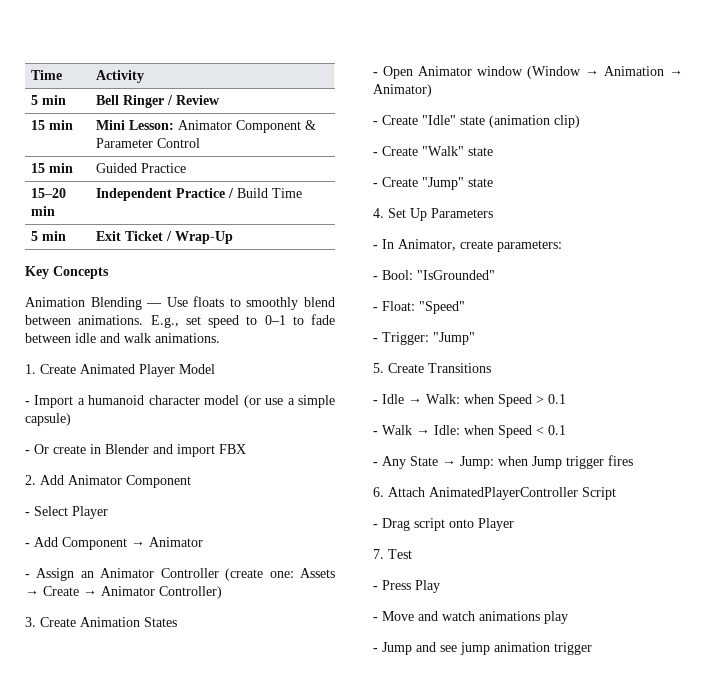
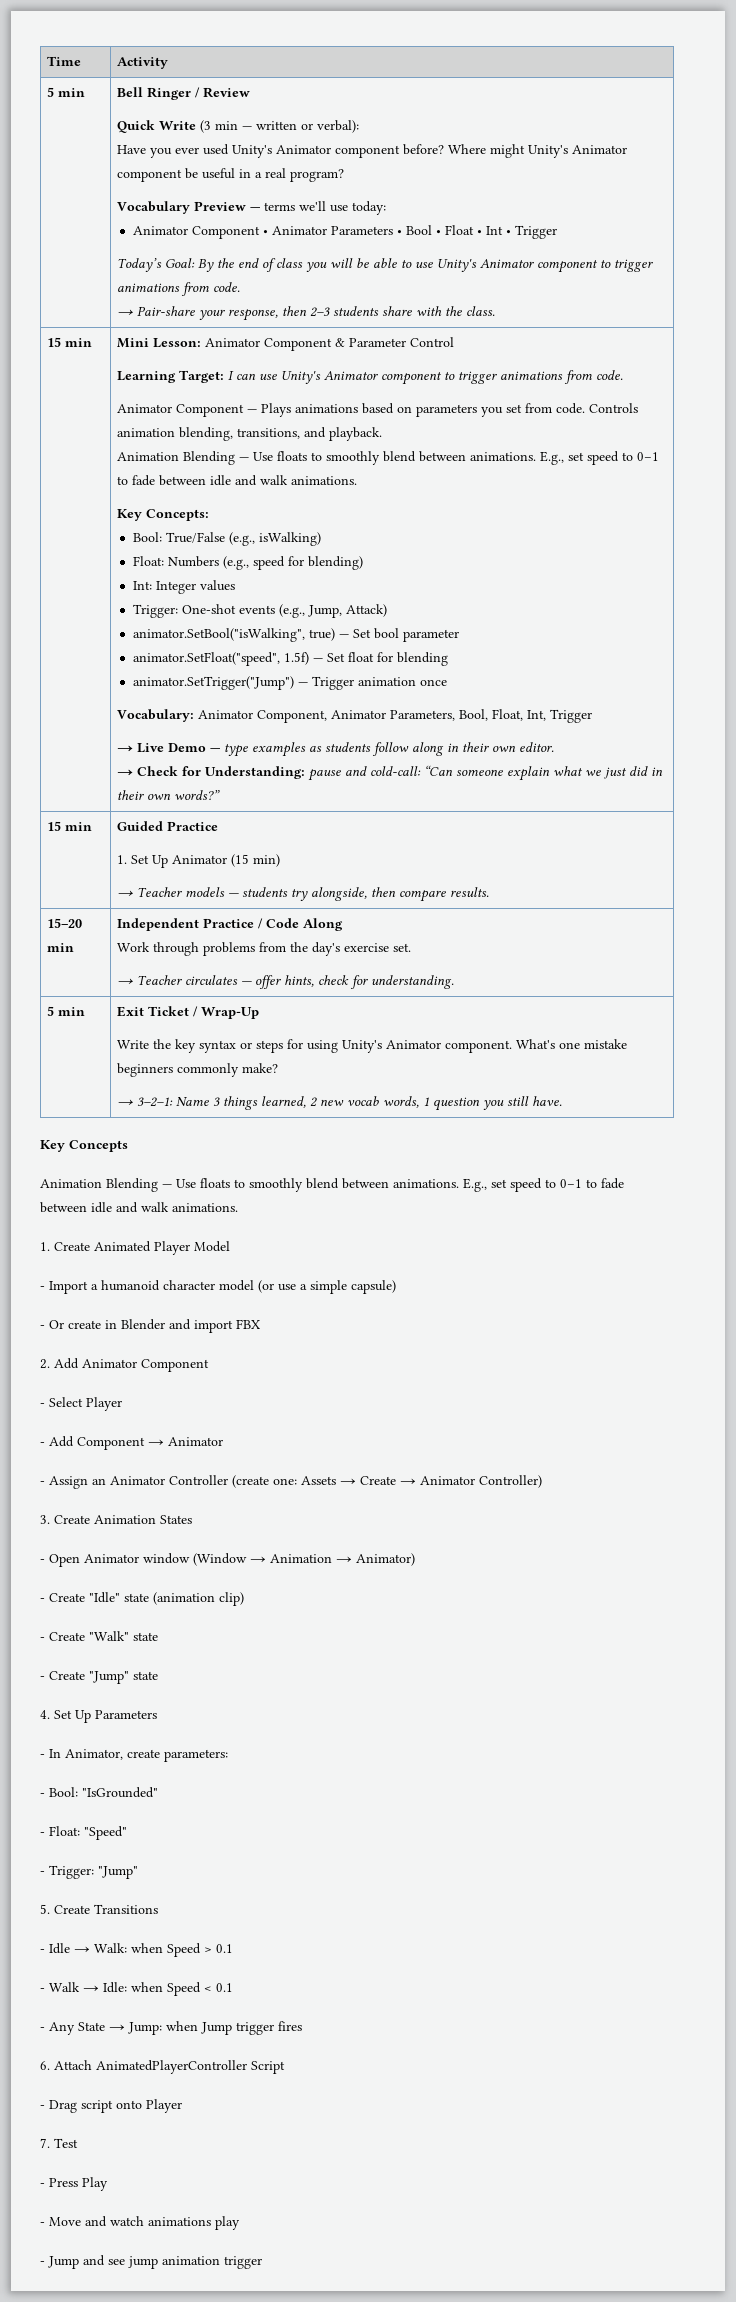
(220, 100) none -> [117,120,360,133] [117,144,628,158] [117,168,345,182] [117,201,387,215] [132,225,557,239] [117,258,654,273] [117,282,241,296] [117,306,496,321] // Quick Write (3 min — written or verbal): // Have you ever used Unity's Animator component before? Where might Unity's Animator component be useful in a real program? // Vocabulary Preview — terms we'll use today: // Animator Component • Animator Parameters • Bool • Float • Int • Trigger // Today’s Goal: By the end of class you will be able to use Unity's Animator component to trigger animations from code. // → Pair-share your response, then 2–3 students share with the class.
[30,163,73,173] [95,163,186,173] // 15 min | Guided Practice -> [117,370,624,385] [117,403,639,417] [117,427,383,441] [117,451,660,465] [117,475,358,486] [117,509,210,521] [132,532,321,546] [132,556,363,570] [132,580,235,594] [132,604,387,618] [132,628,459,642] [132,652,448,666] [132,676,447,690] [117,709,593,723] [117,742,555,757] [117,765,664,781] [117,790,221,800] [47,821,93,831] [117,821,219,831] [117,854,281,868] [117,887,490,902] // Learning Target: I can use Unity's Animator component to trigger animations from code. // Animator Component — Plays animations based on parameters you set from code. Controls animation blending, transitions, and playback. // Animation Blending — Use floats to smoothly blend between animations. E.g., set speed to 0–1 to fade between idle and walk animations. // Key Concepts: // Bool: True/False (e.g., isWalking) // Float: Numbers (e.g., speed for blending) // Int: Integer values // Trigger: One-shot events (e.g., Jump, Attack) // animator.SetBool("isWalking", true) — Set bool parameter // animator.SetFloat("speed", 1.5f) — Set float for blending // animator.SetTrigger("Jump") — Trigger animation once // Vocabulary: Animator Component, Animator Parameters, Bool, Float, Int, Trigger // → Live Demo — type examples as students follow along in their own editor. // → Check for Understanding: pause and cold-call: “Can someone explain what we just did in their own words?” // 15 min | Guided Practice // 1. Set Up Animator (15 min) // → Teacher models — students try alongside, then compare results.
[236,188,302,198] Build Time -> [266,918,344,931] [117,942,412,956] [117,975,455,989] Code Along // Work through problems from the day's exercise set. // → Teacher circulates — offer hints, check for understanding.
(233, 237) none -> [117,1039,628,1053] [117,1063,279,1077] [117,1096,563,1111] // Write the key syntax or steps for using Unity's Animator component. What's one mistake beginners commonly make? // → 3–2–1: Name 3 things learned, 2 new vocab words, 1 question you still have.

